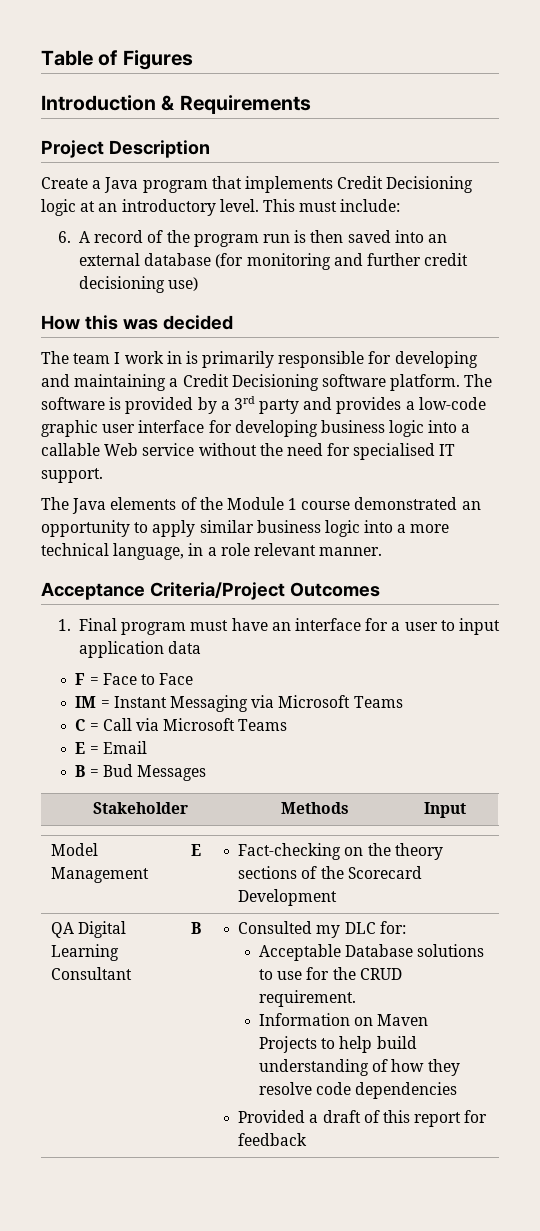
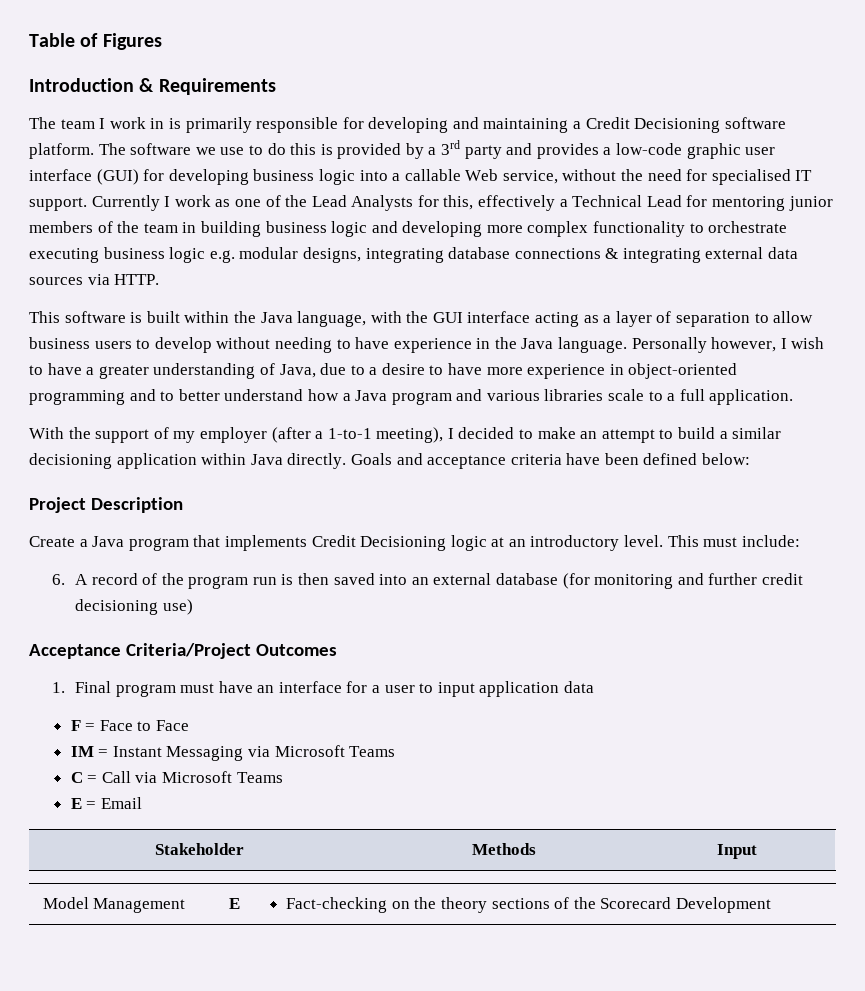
(311, 104) none -> [29,117,786,133] [29,140,776,159] [29,169,813,185] [29,195,833,211] [29,221,788,237] [29,247,799,263] [29,274,160,285] [29,311,814,327] [29,337,825,353] [29,363,738,379] [29,389,794,405] [29,427,782,443] [29,453,751,469] // The team I work in is primarily responsible for developing and maintaining a Credit Decisioning software platform. The software we use to do this is provided by a 3rd party and provides a low-code graphic user interface (GUI) for developing business logic into a callable Web service, without the need for specialised IT support. Currently I work as one of the Lead Analysts for this, effectively a Technical Lead for mentoring junior members of the team in building business logic and developing more complex functionality to orchestrate executing business logic e.g. modular designs, integrating database connections & integrating external data sources via HTTP. // This software is built within the Java language, with the GUI interface acting as a layer of separation to allow business users to develop without needing to have experience in the Java language. Personally however, I wish to have a greater understanding of Java, due to a desire to have more experience in object-oriented programming and to better understand how a Java program and various libraries scale to a full application. // With the support of my employer (after a 1-to-1 meeting), I decided to make an attempt to build a similar decisioning application within Java directly. Goals and acceptance criteria have been defined below:
[41,315,233,330] [41,351,478,368] [41,374,493,391] [41,396,486,414] [41,420,471,437] [41,443,456,460] [41,468,103,483] [41,497,481,514] [41,520,450,537] [41,543,383,560] // How this was decided // The team I work in is primarily responsible for developing and maintaining a Credit Decisioning software platform. The software is provided by a 3rd party and provides a low-code graphic user interface for developing business logic into a callable Web service without the need for specialised IT support. // The Java elements of the Module 1 course demonstrated an opportunity to apply similar business logic into a more technical language, in a role relevant manner. -> (193, 607) none
[75,764,206,781] // B = Bud Messages -> (142, 803) none
[51,921,127,938] [51,944,120,961] [51,967,133,980] [191,922,201,934] [238,921,406,938] [258,944,485,961] [258,967,402,980] [258,990,356,1007] [258,1013,429,1026] [258,1036,417,1053] [258,1059,460,1076] [258,1082,458,1099] [238,1110,488,1127] [238,1133,308,1146] // QA Digital Learning Consultant | B | Consulted my DLC for: // Acceptable Database solutions to use for the CRUD requirement. // Information on Maven Projects to help build understanding of how they resolve code dependencies // Provided a draft of this report for feedback -> (772, 905) none

